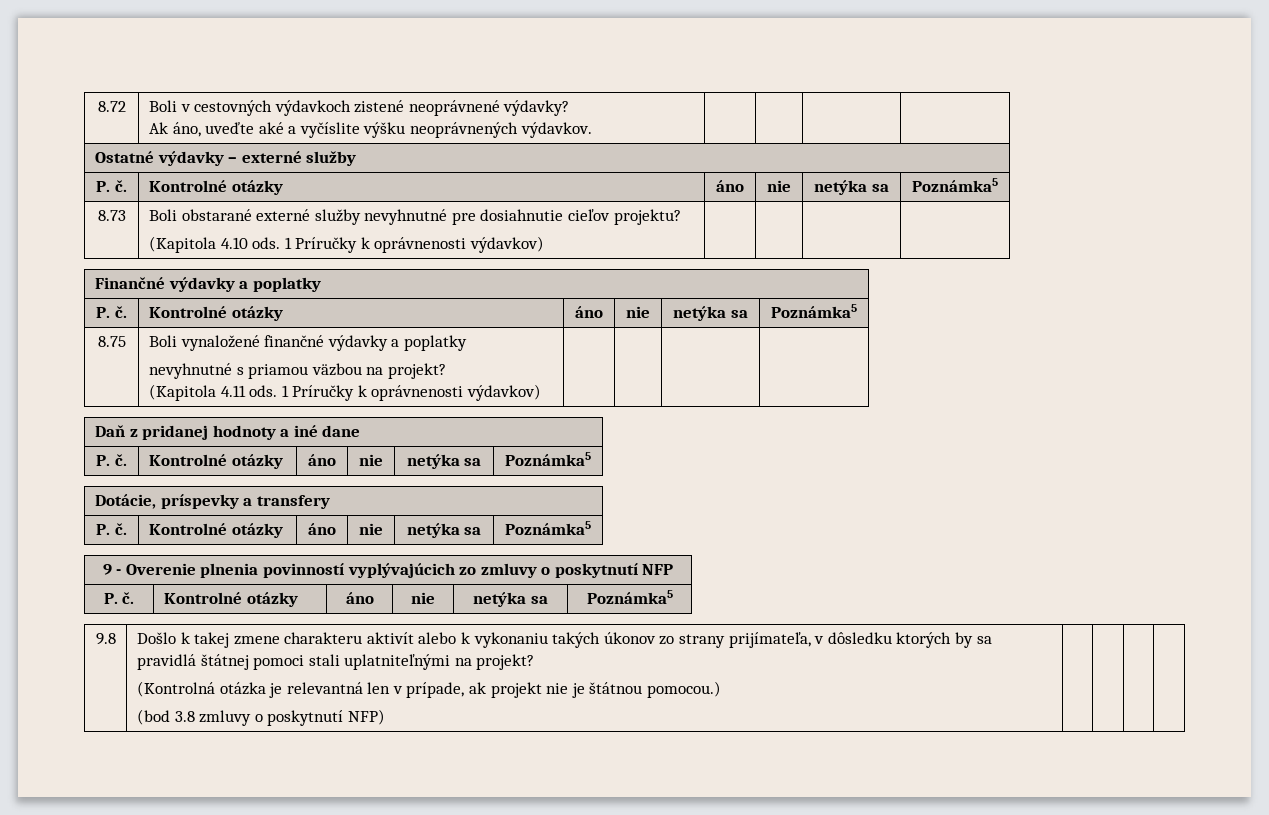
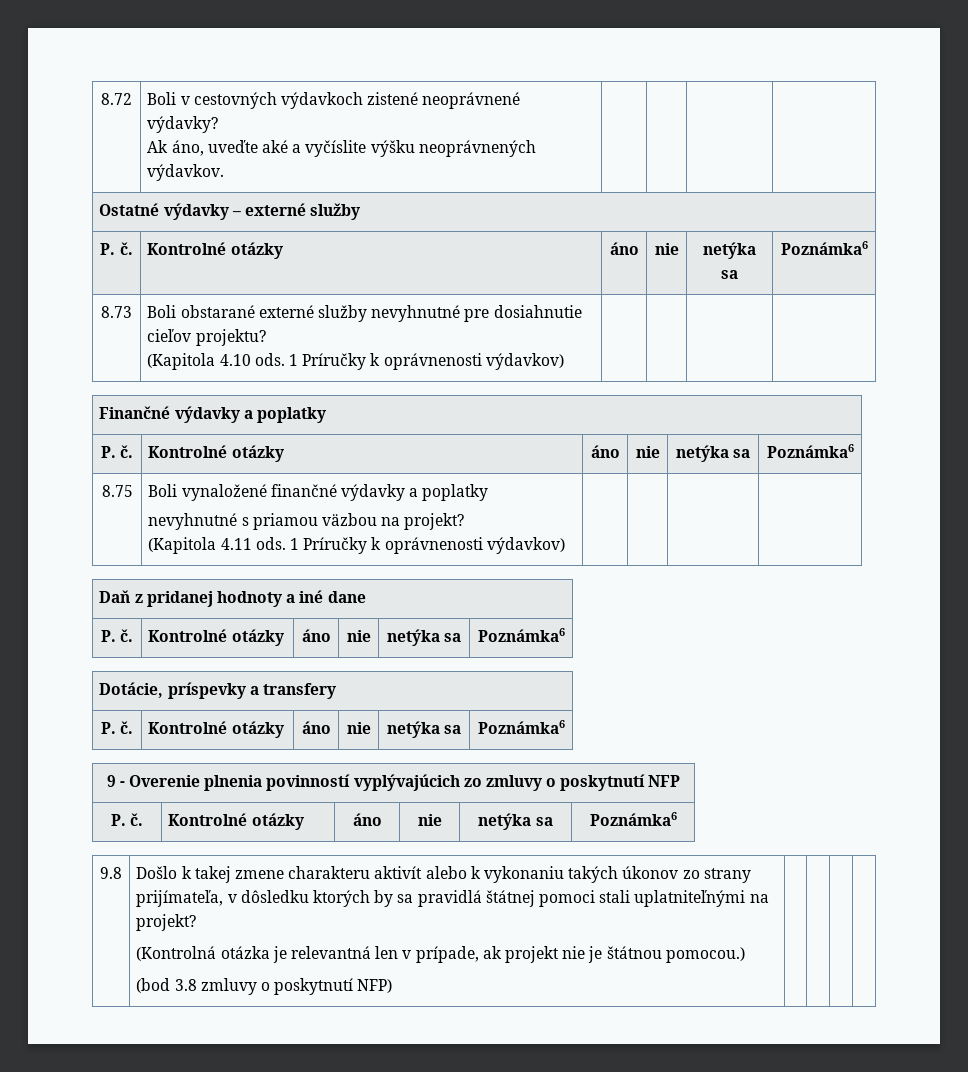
[912,178,998,192] Poznámka5 -> [780,241,868,255] Poznámka6
[771,304,857,318] Poznámka5 -> [766,444,854,458] Poznámka6
[505,452,591,466] Poznámka5 -> [477,628,565,642] Poznámka6
[505,521,591,535] Poznámka5 -> [477,720,565,734] Poznámka6
[586,590,673,604] Poznámka5 -> [589,812,677,826] Poznámka6

